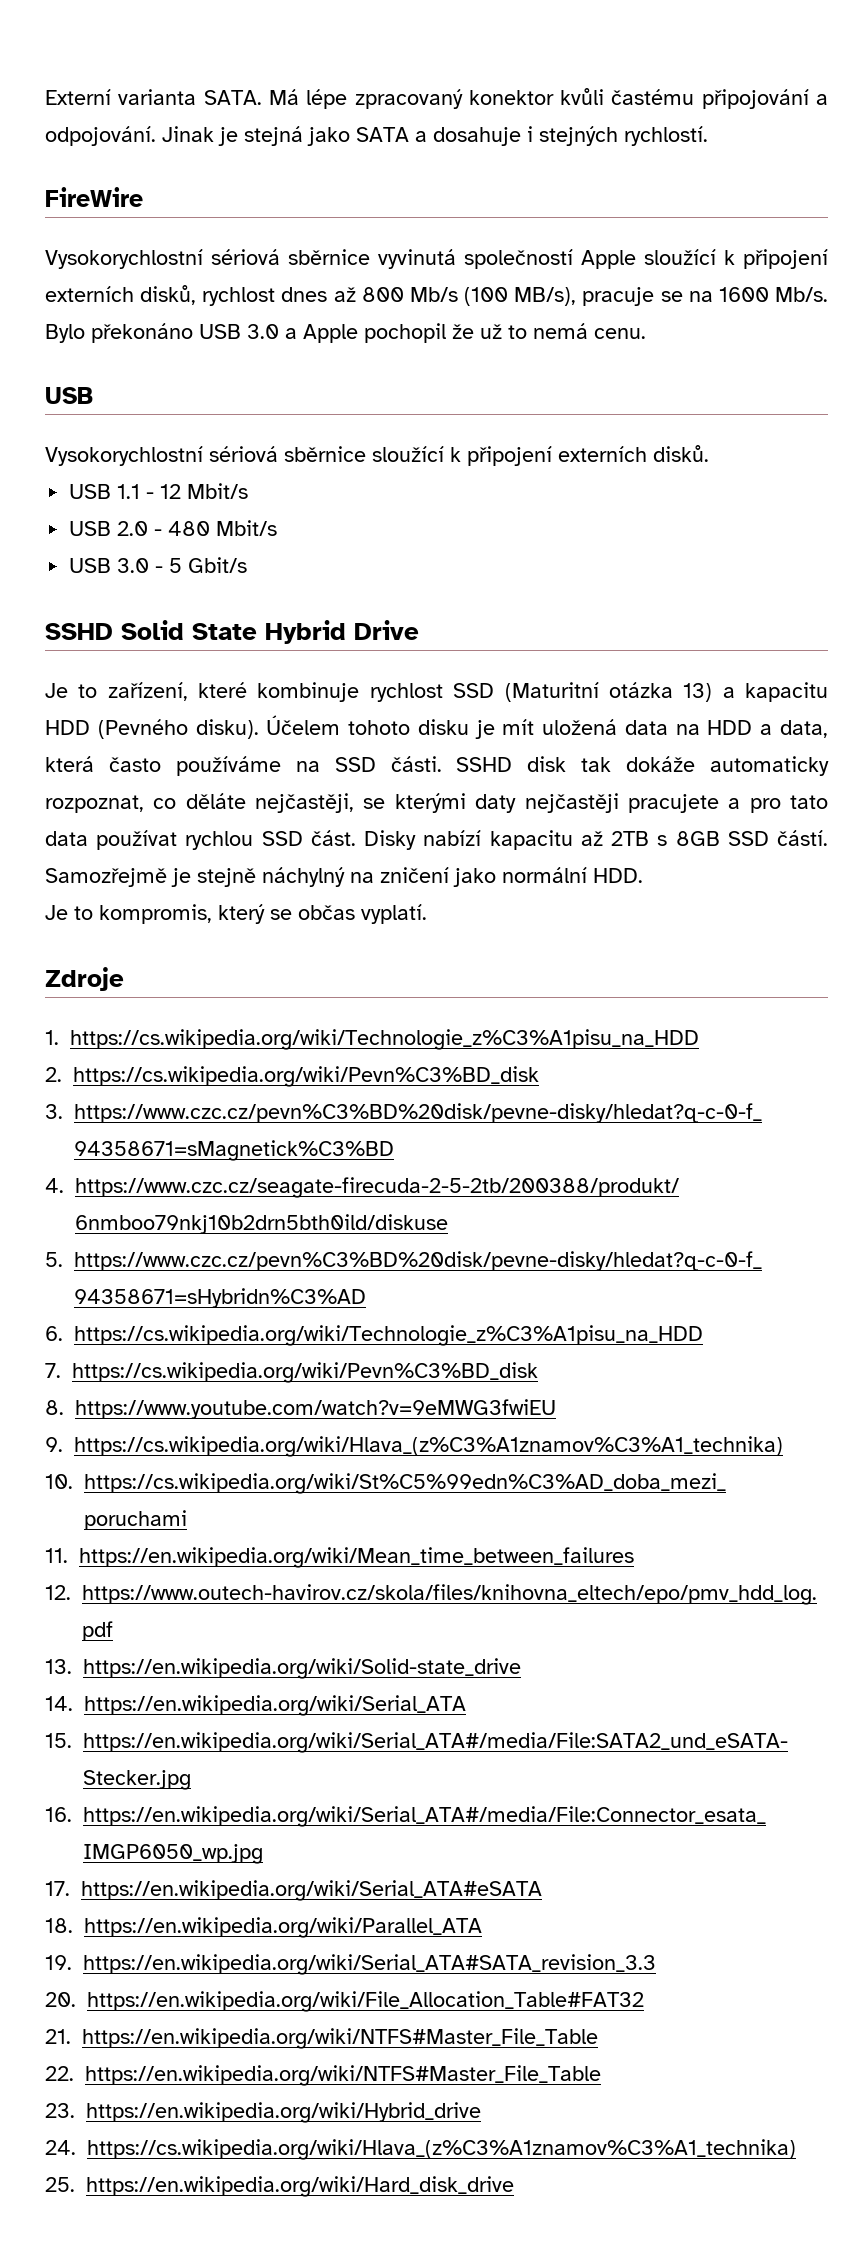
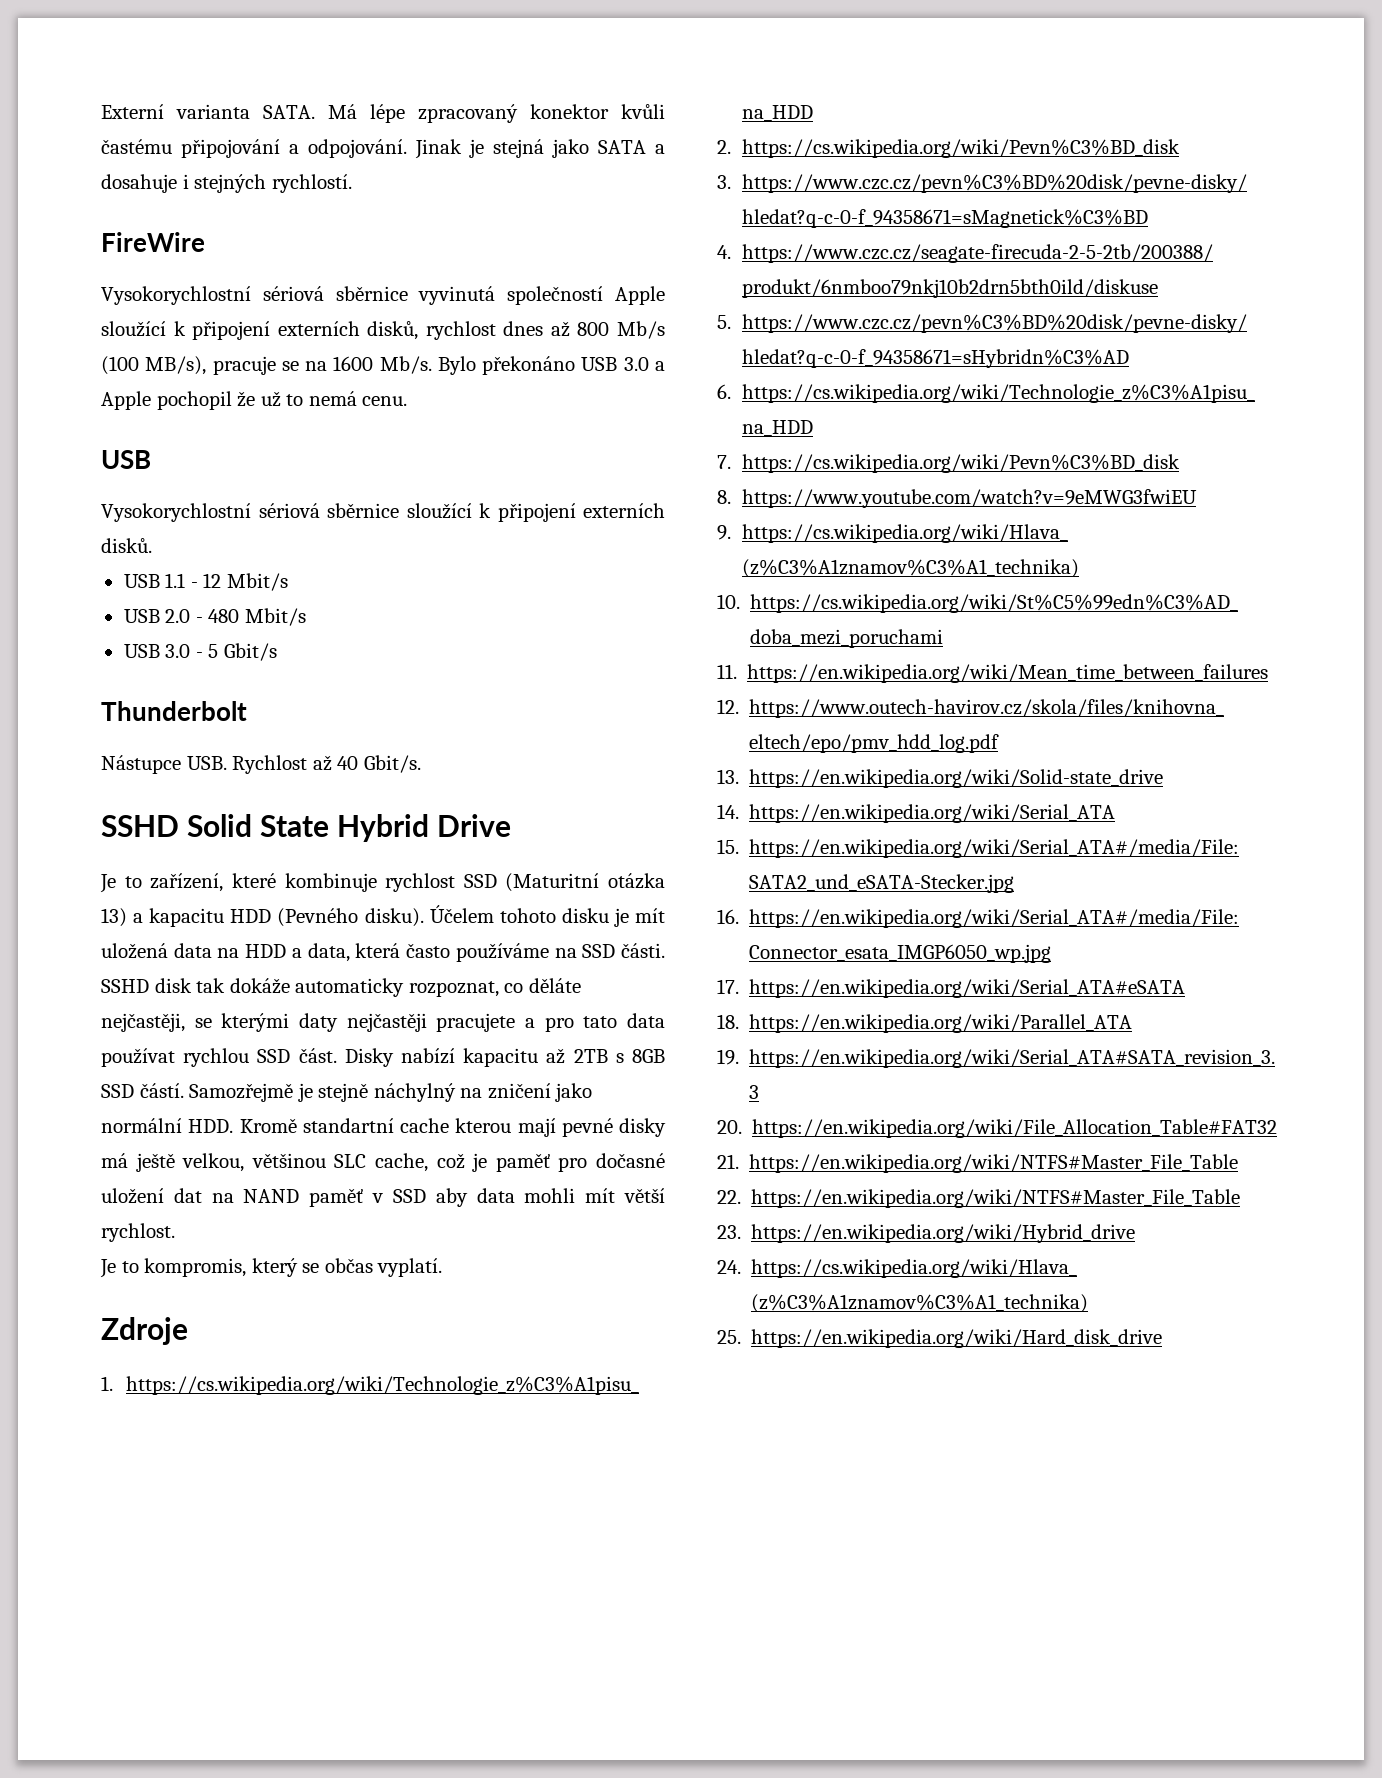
(248, 565) none -> [101,701,247,721] [101,755,421,774] // Thunderbolt // Nástupce USB. Rychlost až 40 Gbit/s.
(643, 875) none -> [239,1118,666,1137] [101,1153,666,1172] [101,1188,665,1207] [101,1223,175,1242] Kromě standartní cache kterou mají pevné disky má ještě velkou, většinou SLC cache, což je paměť pro dočasné uložení dat na NAND paměť v SSD aby data mohli mít větší rychlost.

